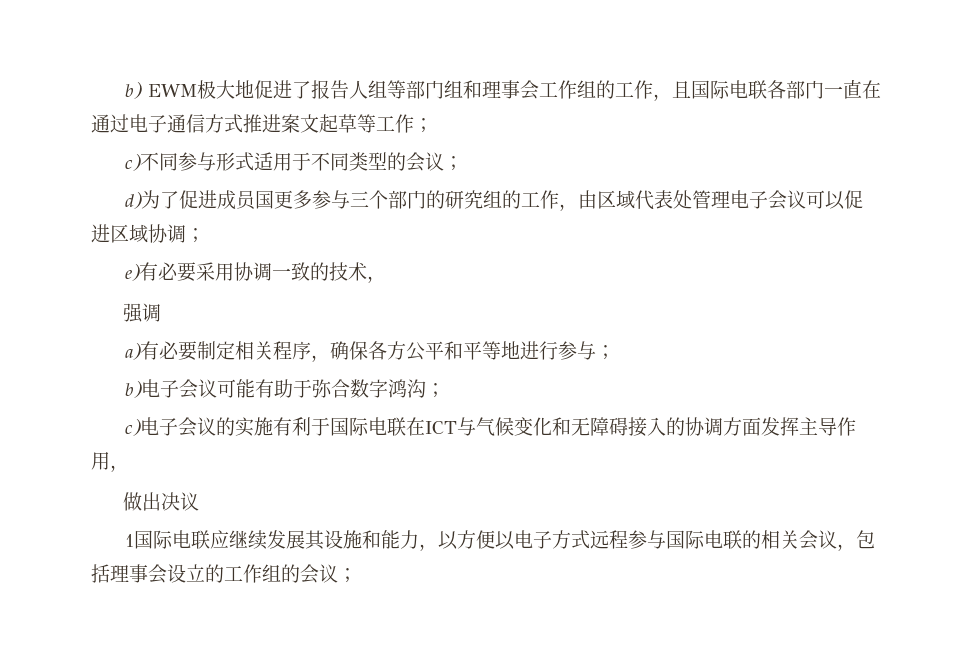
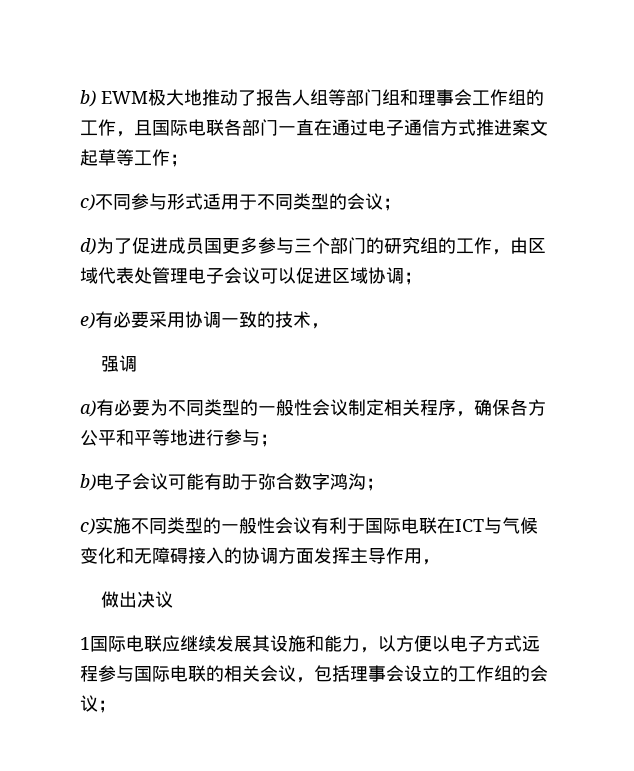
[253,80,292,99] 促进 -> [202,89,238,106] 推动
(197, 351) none -> [150,399,348,416] 为不同类型的一般性会议
[139,417,273,437] 电子会议的实施 -> [95,517,311,534] 实施不同类型的一般性会议

